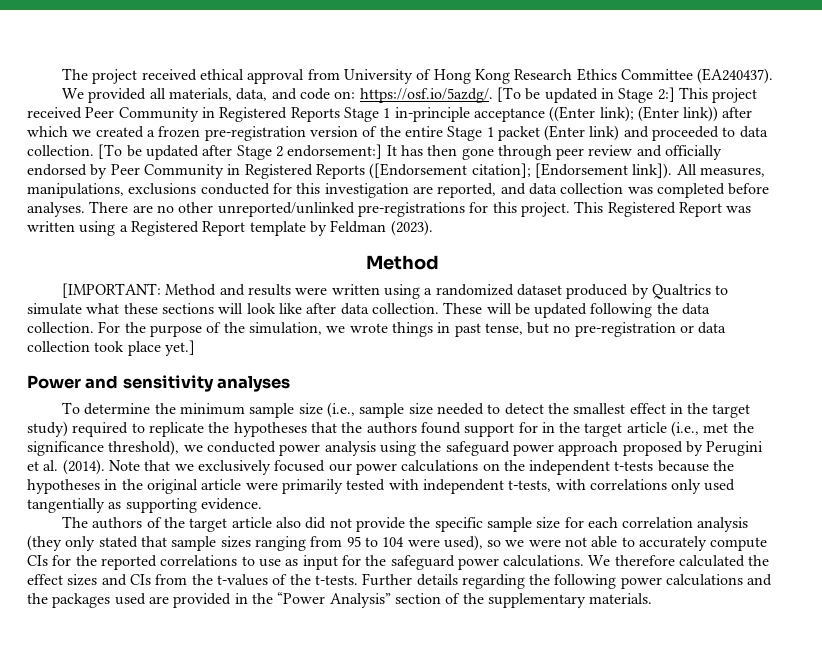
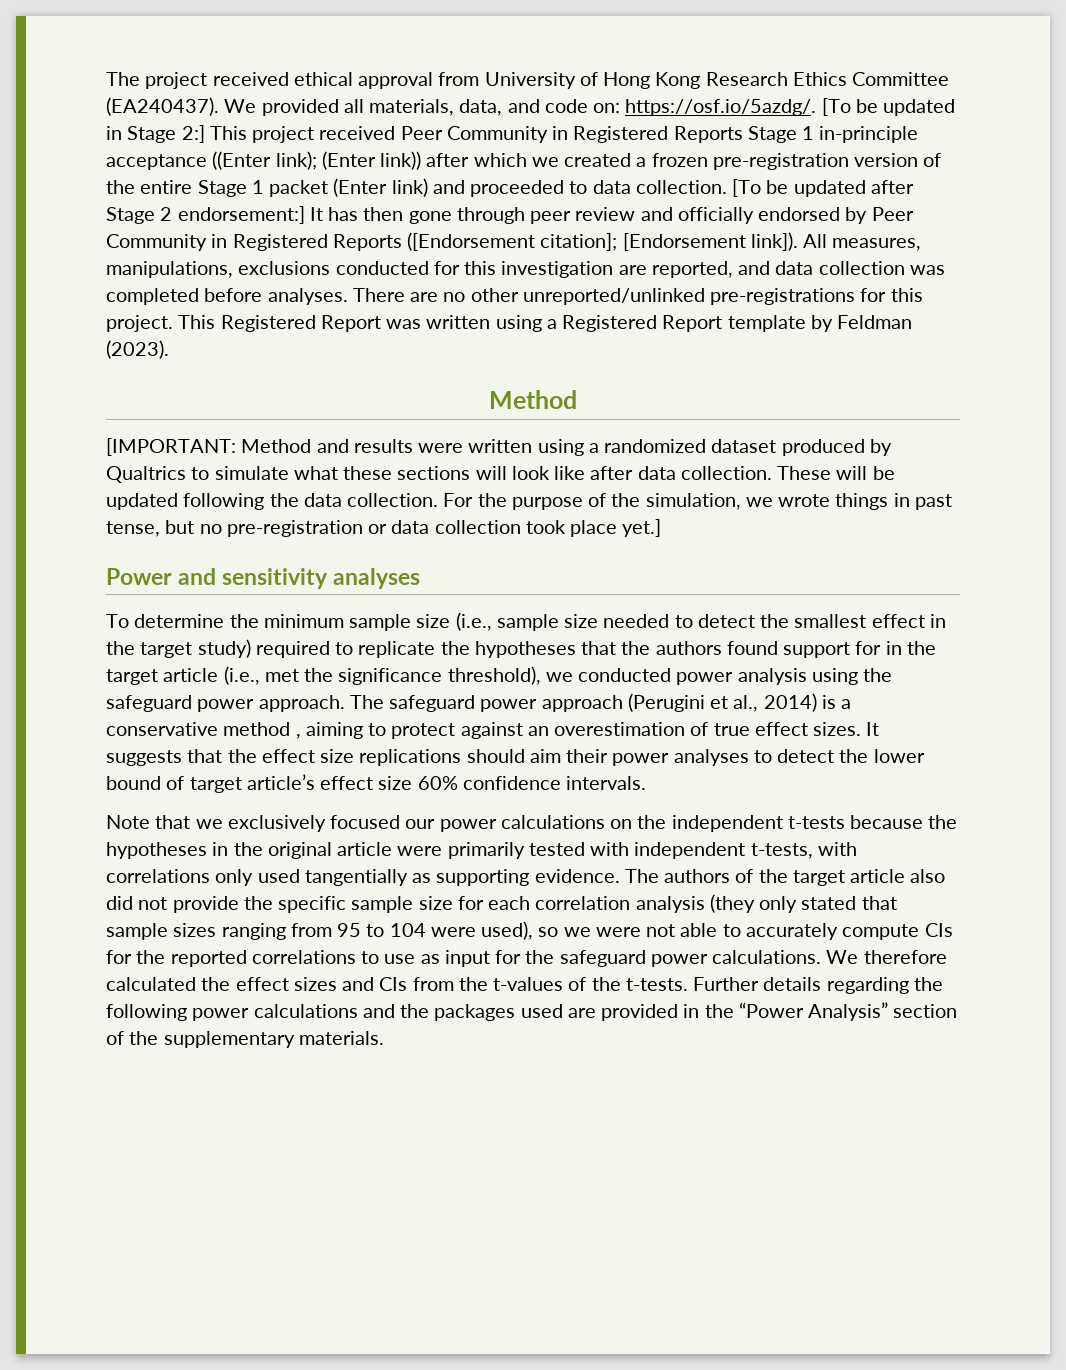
(774, 76) // -> (219, 106) none
[558,441,764,456] [27,459,105,475] approach proposed by Perugini et al. (2014). -> [258,693,852,712] [106,722,880,739] [106,749,925,766] [106,774,647,793] approach. The safeguard power approach (Perugini et al., 2014) is a conservative method , aiming to protect against an overestimation of true effect sizes. It suggests that the effect size replications should aim their power analyses to detect the lower bound of target article’s effect size 60% confidence intervals. //
(262, 504) // -> (620, 876) none

